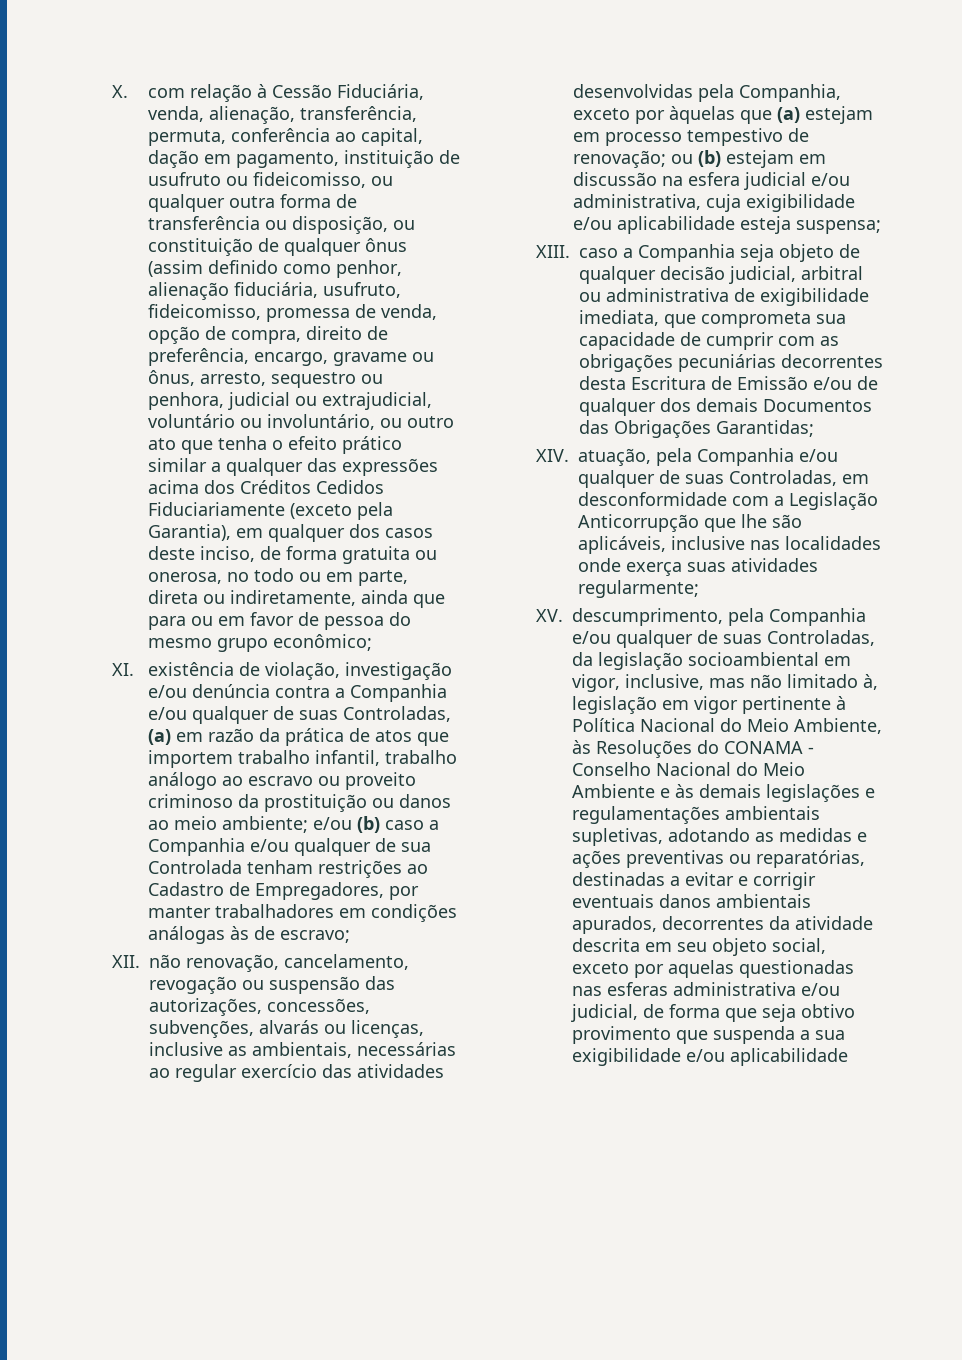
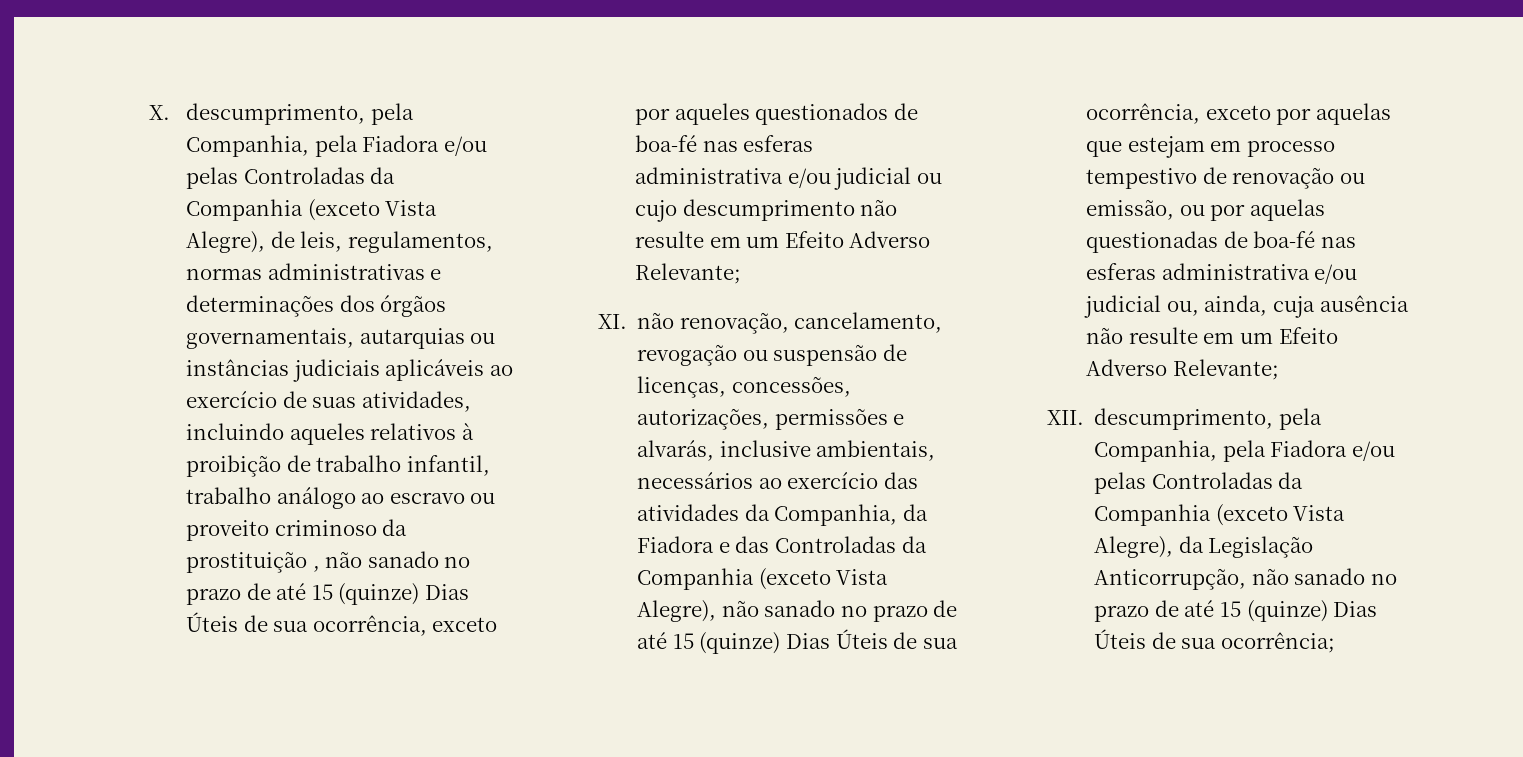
[147,84,424,102] [147,106,417,124] [147,128,423,146] [147,150,460,168] [147,172,393,188] [147,194,357,212] [147,216,415,234] [147,238,407,256] [147,260,402,278] [147,282,401,300] [147,304,437,322] [147,326,388,344] [147,348,434,366] [147,370,383,388] [147,392,432,410] [147,414,454,430] [147,436,402,454] [147,458,438,476] [147,480,384,494] [147,502,393,520] [147,524,433,542] [147,546,437,564] [147,568,408,586] [147,590,445,608] [147,612,411,630] [147,634,372,652] [112,662,452,680] [147,684,447,702] [147,706,451,724] [147,728,449,746] [147,750,233,768] com relação à Cessão Fiduciária, venda, alienação, transferência, permuta, conferência ao capital, dação em pagamento, instituição de usufruto ou fideicomisso, ou qualquer outra forma de transferência ou disposição, ou constituição de qualquer ônus (assim definido como penhor, alienação fiduciária, usufruto, fideicomisso, promessa de venda, opção de compra, direito de preferência, encargo, gravame ou ônus, arresto, sequestro ou penhora, judicial ou extrajudicial, voluntário ou involuntário, ou outro ato que tenha o efeito prático similar a qualquer das expressões acima dos Créditos Cedidos Fiduciariamente (exceto pela Garantia), em qualquer dos casos deste inciso, de forma gratuita ou onerosa, no todo ou em parte, direta ou indiretamente, ainda que para ou em favor de pessoa do mesmo grupo econômico; // XI. existência de violação, investigação e/ou denúncia contra a Companhia e/ou qualquer de suas Controladas, (a) em razão da prática de atos que importem -> [186,103,414,125] [186,135,487,157] [186,167,396,189] [186,199,438,221] [186,231,493,253] [186,263,442,280] [186,295,447,317] [186,328,496,349] [186,359,513,382] [186,391,471,412] [186,423,474,445] [186,455,311,477] descumprimento, pela Companhia, pela Fiadora e/ou pelas Controladas da Companhia (exceto Vista Alegre), de leis, regulamentos, normas administrativas e determinações dos órgãos governamentais, autarquias ou instâncias judiciais aplicáveis ao exercício de suas atividades, incluindo aqueles relativos à proibição de
[371,794,451,808] [147,816,439,833] [147,838,431,856] [147,860,428,878] [147,882,419,900] [147,904,457,922] [147,926,350,944] [112,955,141,968] ou danos ao meio ambiente; e/ou (b) caso a Companhia e/ou qualquer de sua Controlada tenham restrições ao Cadastro de Empregadores, por manter trabalhadores em condições análogas às de escravo; // XII. -> [312,551,471,572] [186,583,469,605] [186,612,498,636] [635,103,918,125] [635,135,814,152] [635,167,942,190] [635,199,898,222] [635,231,931,248] [635,263,742,284] [598,314,628,329] , não sanado no prazo de até 15 (quinze) Dias Úteis de sua ocorrência, exceto por aqueles questionados de boa-fé nas esferas administrativa e/ou judicial ou cujo descumprimento não resulte em um Efeito Adverso Relevante; // XI.
[365,976,396,990] [149,998,371,1016] [149,1020,425,1038] [149,1042,457,1058] [149,1064,445,1082] [573,84,842,102] [573,106,801,124] das autorizações, concessões, subvenções, alvarás ou licenças, inclusive as ambientais, necessárias ao regular exercício das atividades desenvolvidas pela Companhia, exceto por àquelas que (a) -> [882,344,907,361] [637,376,851,398] [637,408,905,430] [637,440,936,461] [637,472,918,489] [637,504,928,526] [637,536,927,553] [637,568,889,590] [637,600,958,622] [637,629,958,654] [1086,103,1391,125] [1086,141,1123,157] de licenças, concessões, autorizações, permissões e alvarás, inclusive ambientais, necessários ao exercício das atividades da Companhia, da Fiadora e das Controladas da Companhia (exceto Vista Alegre), não sanado no prazo de até 15 (quinze) Dias Úteis de sua ocorrência, exceto por aquelas que
[573,150,827,168] [573,172,851,190] [573,194,856,212] [573,216,882,234] [536,244,861,262] [579,266,864,284] [579,288,870,306] [579,310,847,328] [579,332,840,350] [579,354,884,372] [579,376,879,390] [579,398,873,416] [579,420,815,438] [536,448,839,466] [578,470,870,488] [578,492,879,510] [578,514,803,532] [578,536,882,554] [578,558,819,576] [578,580,700,598] [536,608,867,626] [572,630,876,648] [572,652,852,670] [572,674,879,692] [572,696,847,714] [572,718,883,734] [572,740,815,758] [572,762,806,776] [572,784,876,802] [572,806,821,824] [572,828,868,846] [572,850,866,868] [572,872,817,890] [572,894,812,908] [572,916,874,934] [572,938,827,956] [572,960,855,978] [572,982,841,996] [571,1004,856,1022] [572,1026,846,1044] [572,1048,849,1066] renovação; ou (b) estejam em discussão na esfera judicial e/ou administrativa, cuja exigibilidade e/ou aplicabilidade esteja suspensa; // XIII. caso a Companhia seja objeto de qualquer decisão judicial, arbitral ou administrativa de exigibilidade imediata, que comprometa sua capacidade de cumprir com as obrigações pecuniárias decorrentes desta Escritura de Emissão e/ou de qualquer dos demais Documentos das Obrigações Garantidas; // XIV. atuação, pela Companhia e/ou qualquer de suas Controladas, em desconformidade com a Legislação Anticorrupção que lhe são aplicáveis, inclusive nas localidades onde exerça suas atividades regularmente; // XV. descumprimento, pela Companhia e/ou qualquer de suas Controladas, da legislação socioambiental em vigor, inclusive, mas não limitado à, legislação em vigor pertinente à Política Nacional do Meio Ambiente, às Resoluções do CONAMA - Conselho Nacional do Meio Ambiente e às demais legislações e regulamentações ambientais supletivas, adotando as medidas e ações preventivas ou reparatórias, destinadas a evitar e corrigir eventuais danos ambientais apurados, decorrentes da atividade descrita em seu objeto social, exceto por aquelas questionadas nas esferas administrativa e/ou judicial, de forma que seja obtivo provimento que suspenda a sua exigibilidade e/ou aplicabilidade -> [1232,167,1365,189] [1086,199,1325,221] [1086,231,1356,253] [1086,263,1358,284] [1084,295,1409,318] [1086,327,1338,344] [1086,359,1279,380] [1047,408,1322,430] [1094,440,1395,462] [1094,472,1304,494] [1094,504,1346,526] [1094,536,1314,558] [1094,568,1397,590] [1094,600,1378,622] [1094,629,1335,653] renovação ou emissão, ou por aquelas questionadas de boa-fé nas esferas administrativa e/ou judicial ou, ainda, cuja ausência não resulte em um Efeito Adverso Relevante; // XII. descumprimento, pela Companhia, pela Fiadora e/ou pelas Controladas da Companhia (exceto Vista Alegre), da Legislação Anticorrupção, não sanado no prazo de até 15 (quinze) Dias Úteis de sua ocorrência;

